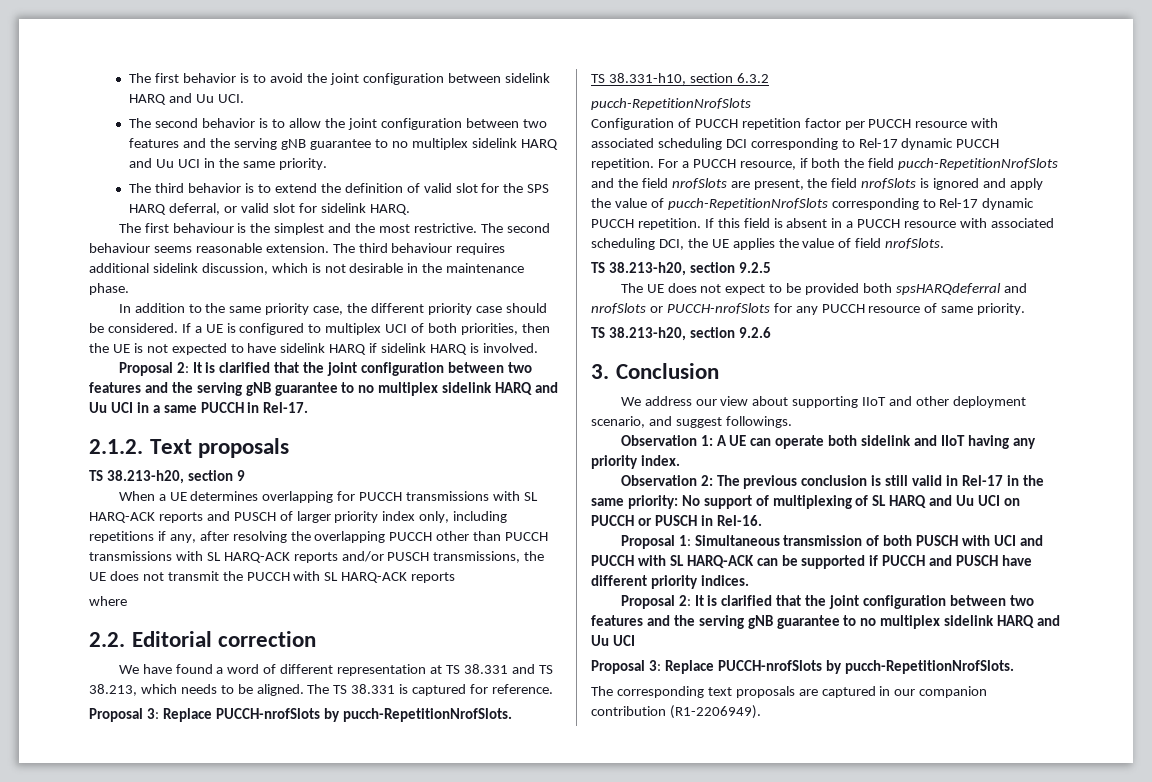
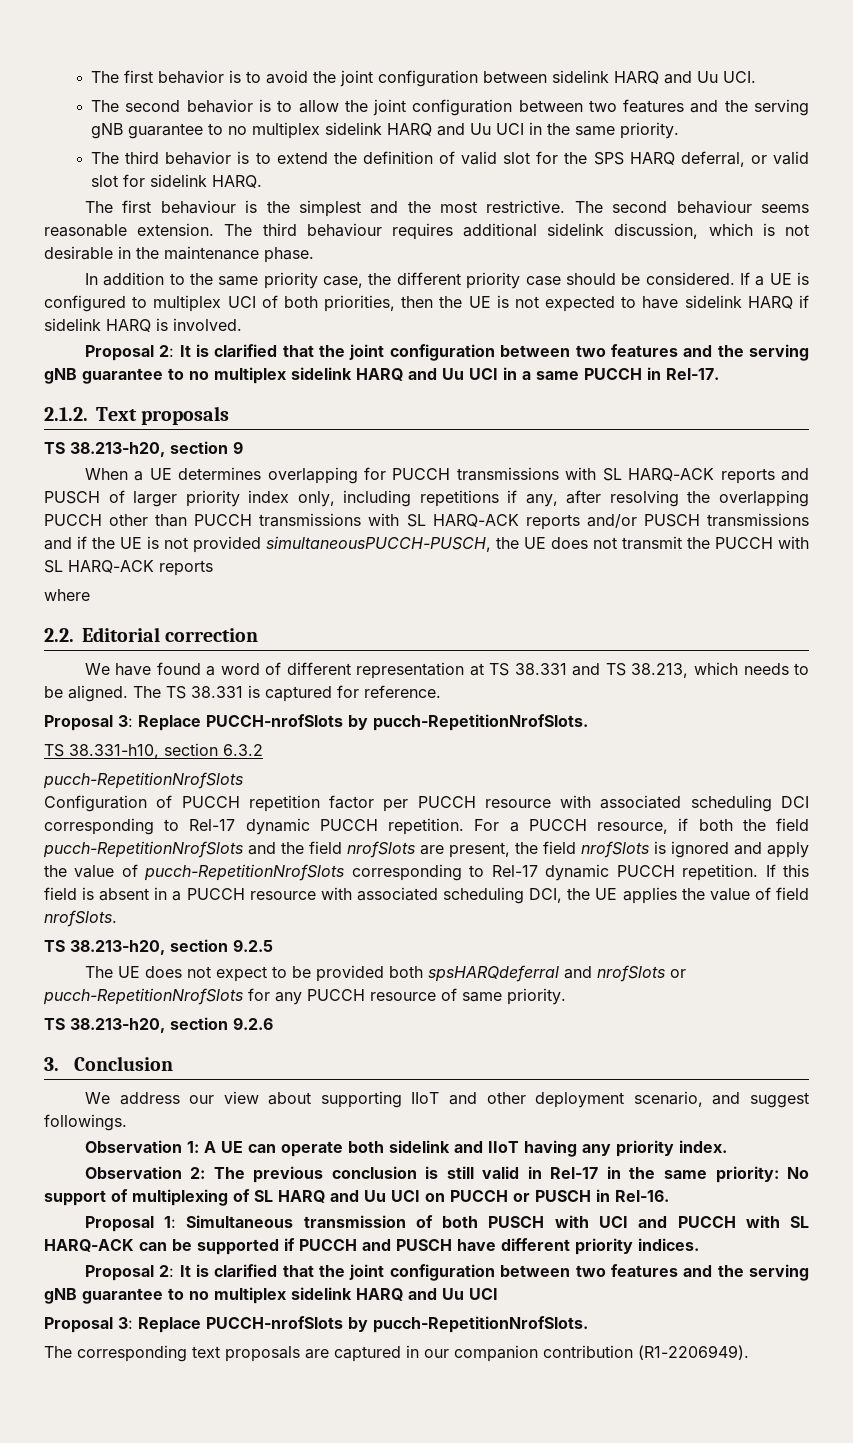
[433,551,521,563] transmissions, -> [707,513,809,527] [44,536,491,553] transmissions and if the UE is not provided simultaneousPUCCH-PUSCH,
[666,303,770,314] PUCCH-nrofSlots -> [43,988,243,1005] pucch-RepetitionNrofSlots

